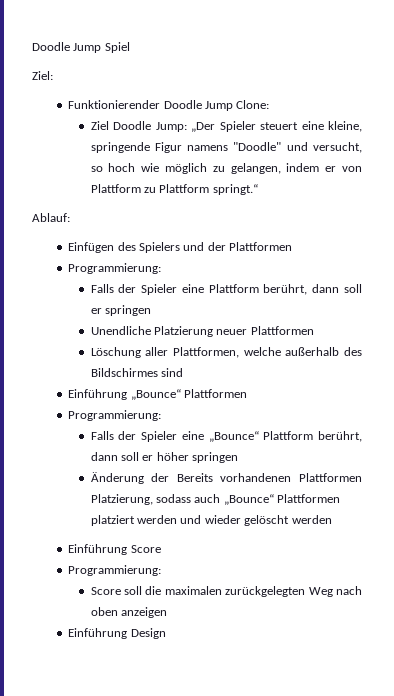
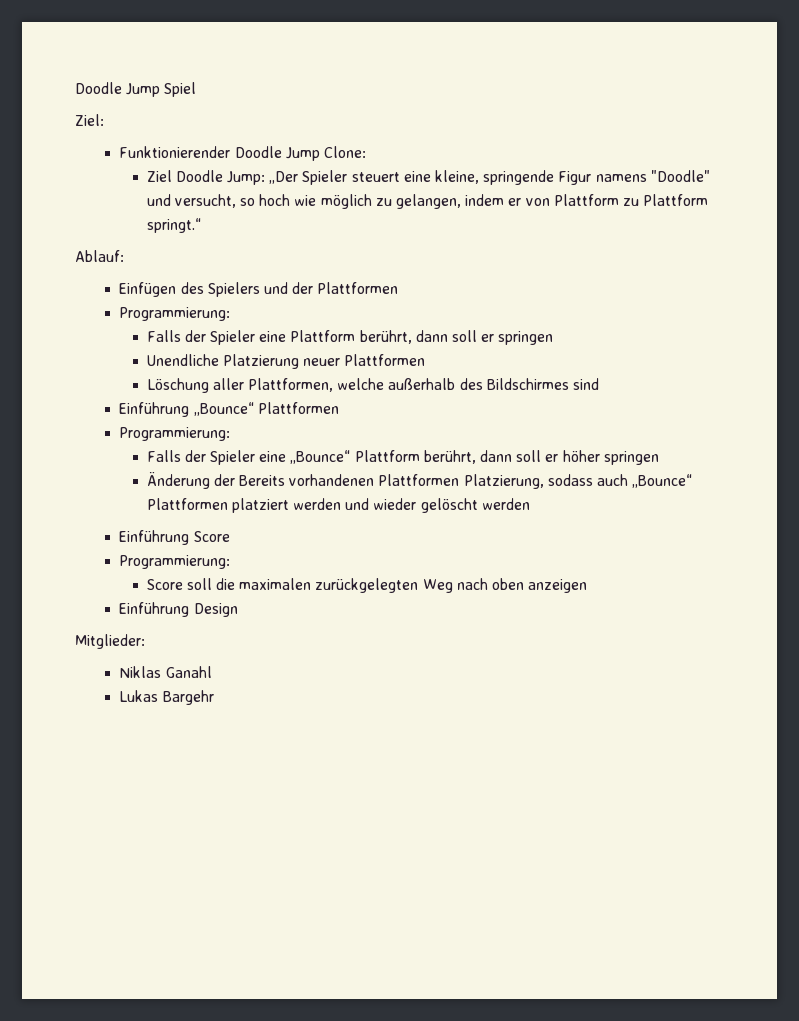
(166, 633) none -> [75,634,145,649] [119,666,212,678] [119,690,214,705] // Mitglieder: // Niklas Ganahl // Lukas Bargehr

